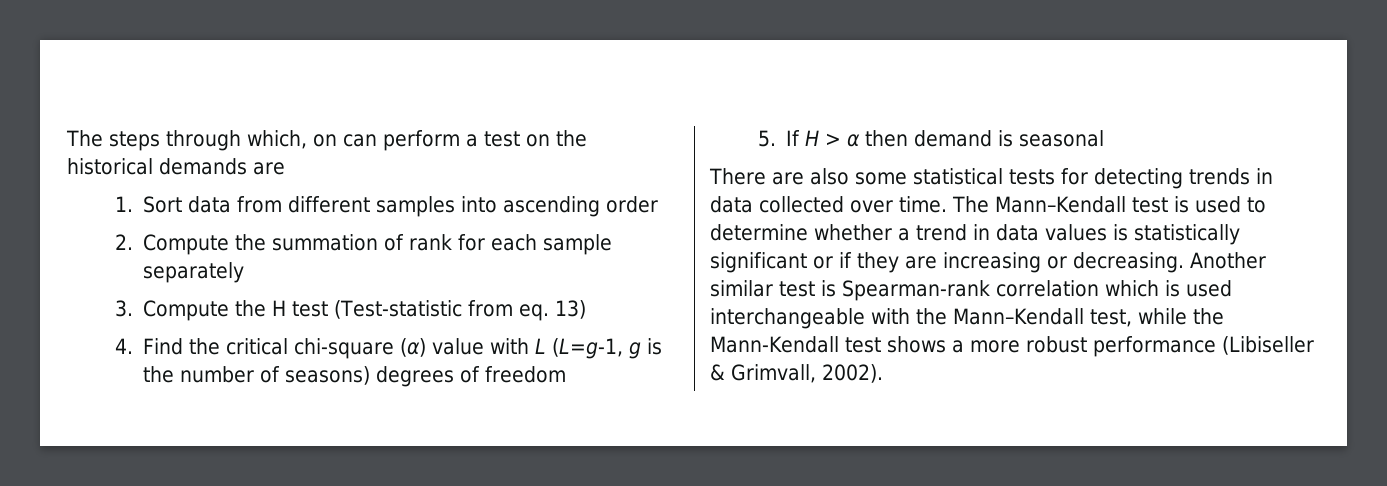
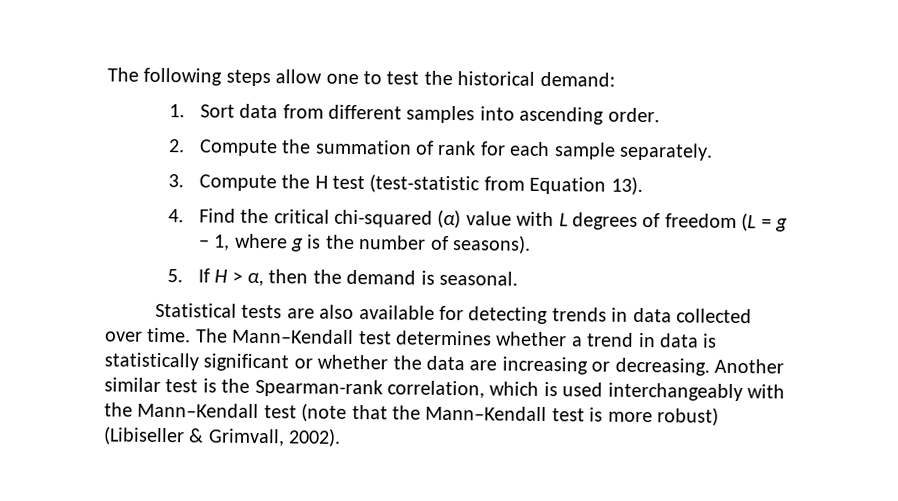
[66,130,587,151] [67,158,285,175] The steps through which, on can perform a test on the historical demands are -> [107,67,615,87] The following steps allow one to test the historical demand:
[606,196,659,213] order -> [607,107,660,123] order.
[143,262,245,283] separately -> [618,142,713,161] separately.
[334,300,587,321] (Test-statistic from eq. 13) -> [369,174,643,196] (test-statistic from Equation 13).
[294,338,395,359] chi-square -> [333,209,433,228] chi-squared
[552,338,624,359] (L=g-1, -> [571,212,788,232] [198,233,288,251] degrees of freedom (L = g − 1, where
[285,366,567,387] seasons) degrees of freedom -> [451,235,531,254] seasons).
[847,130,1105,147] [709,168,1055,185] α then demand is seasonal // There are also some statistical tests -> [246,269,518,287] [155,302,435,320] α, then the demand is seasonal. // Statistical tests are also available
[1173,196,1266,213] [710,224,808,241] is used to determine -> [396,330,492,346] determines
[1045,224,1107,241] values -> (699, 340) none
[839,252,899,273] if they -> [317,354,465,371] whether the data
[842,280,1099,301] Spearman-rank correlation -> [221,378,485,399] the Spearman-rank correlation,
[710,308,865,329] interchangeable -> [607,382,743,402] interchangeably
[1089,308,1224,327] [710,336,1216,357] test, while the Mann-Kendall test shows a more robust performance -> [263,403,719,426] test (note that the Mann–Kendall test is more robust)

